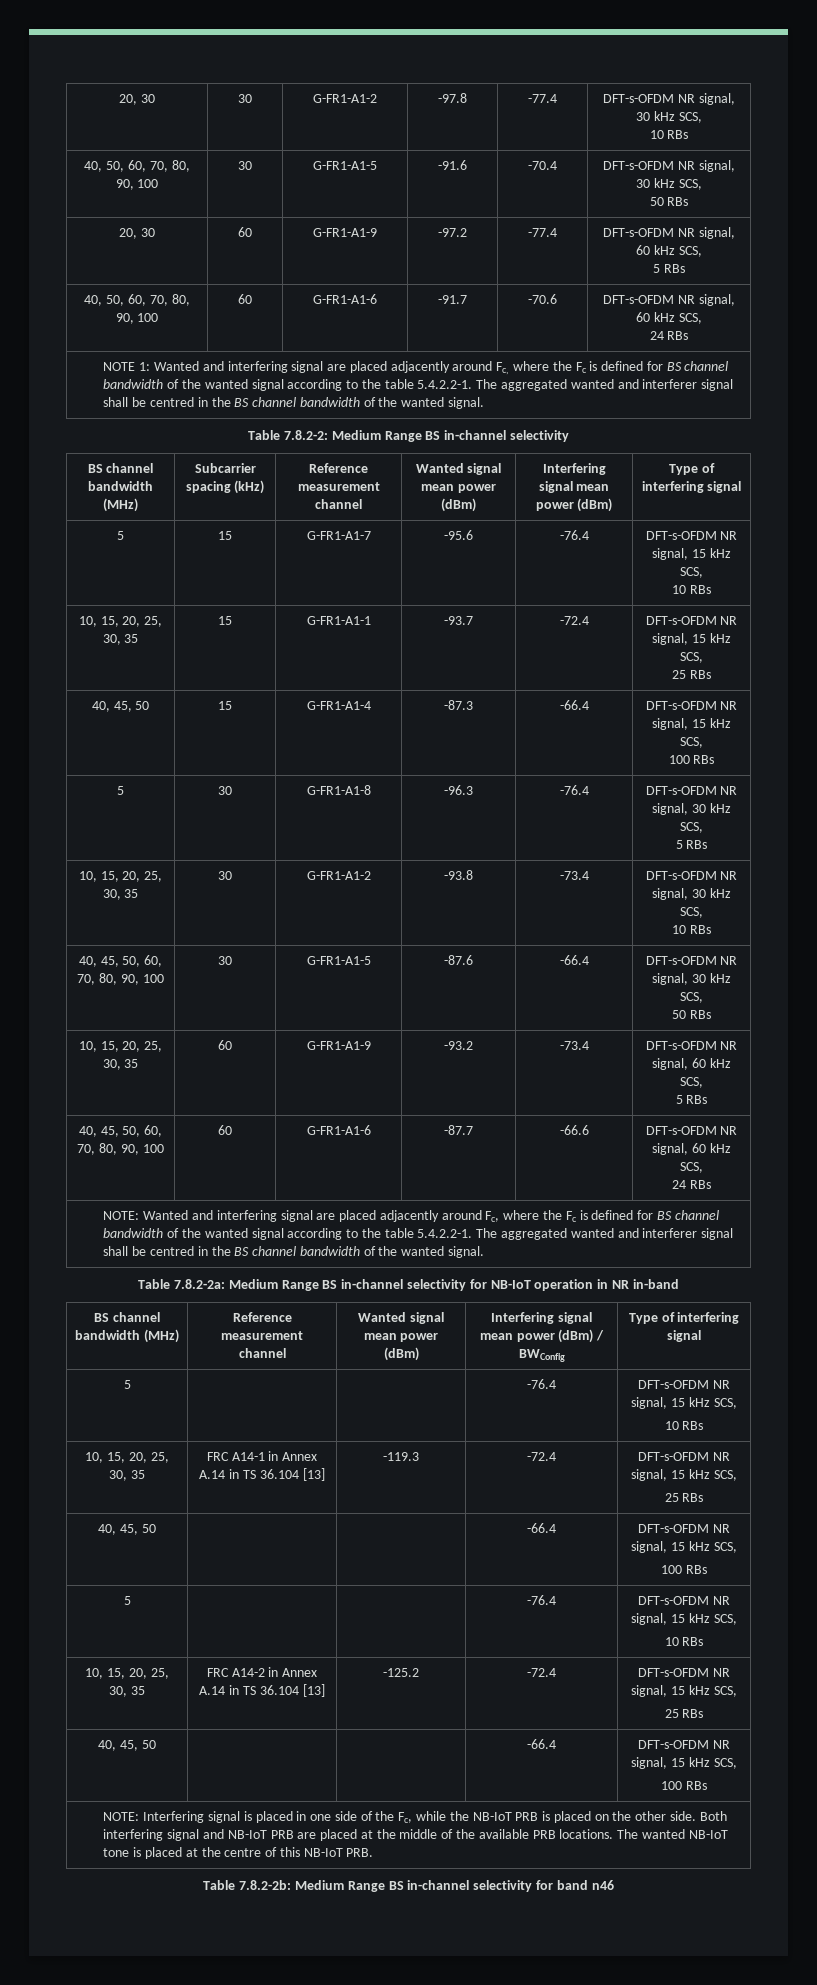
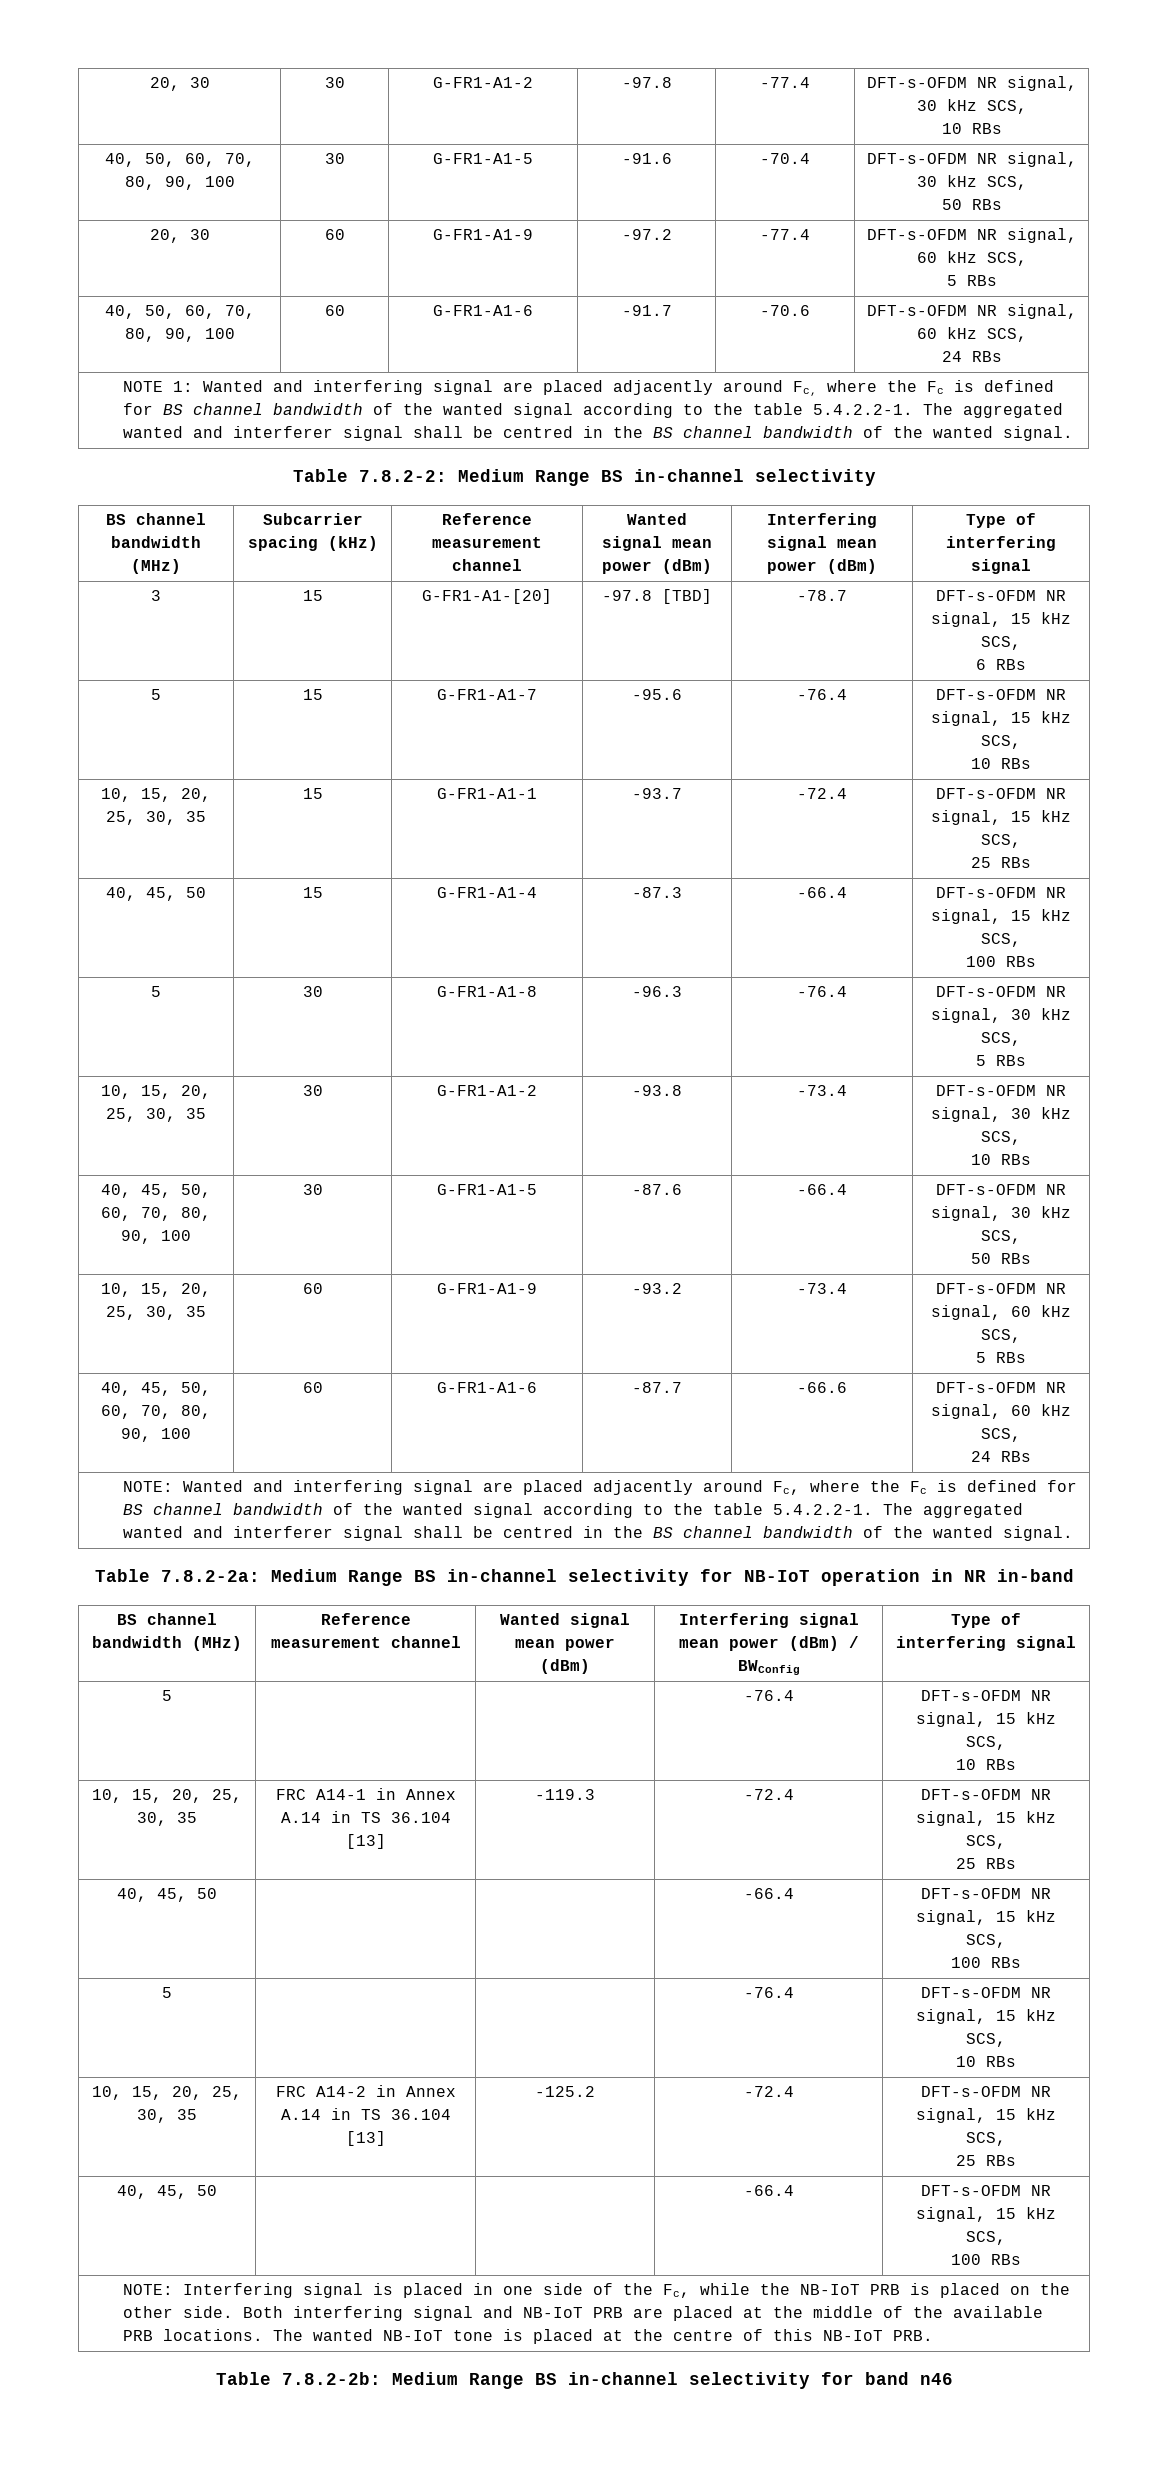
(742, 487) none -> [151,590,161,601] [302,590,323,601] [422,589,552,604] [602,589,712,604] [797,590,847,601] [936,590,1066,601] [931,612,1071,627] [981,636,1021,650] [976,659,1026,670] // 3 | 15 | G-FR1-A1-[20] | -97.8 [TBD] | -78.7 | DFT-s-OFDM NR signal, 15 kHz SCS, // 6 RBs

